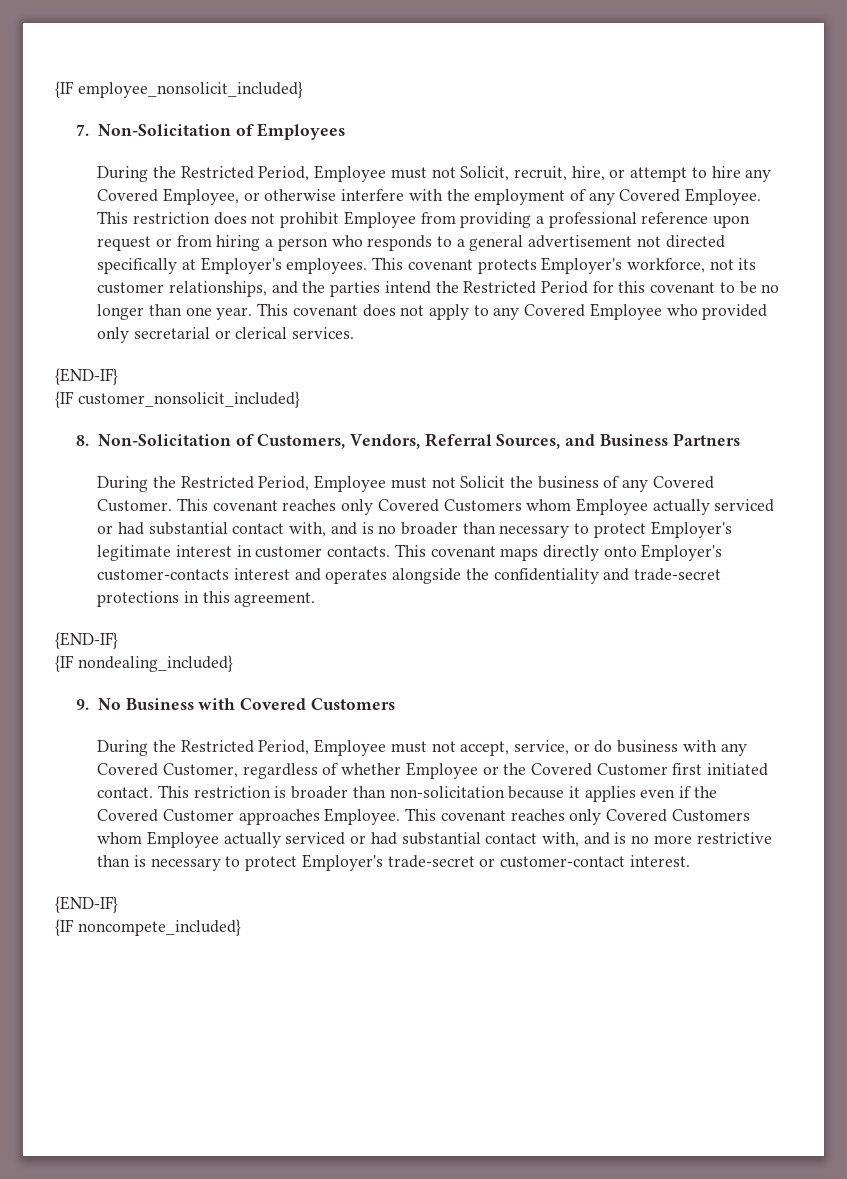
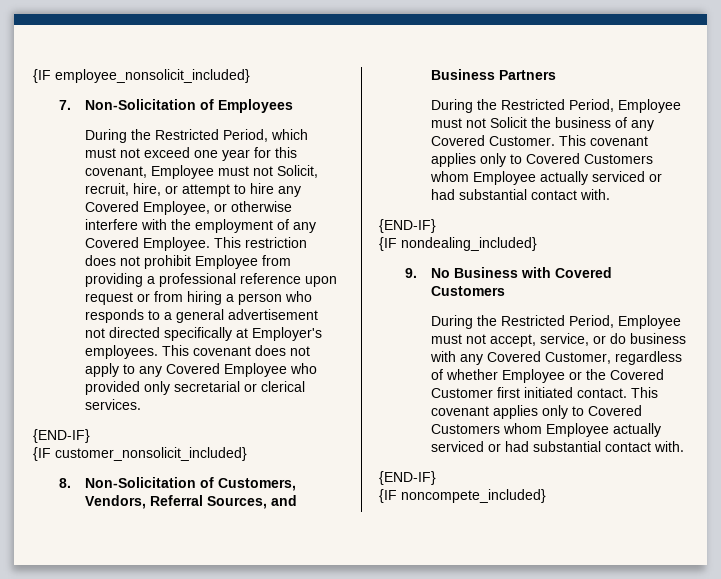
(310, 173) none -> [271,129,309,140] [85,147,298,161] [85,166,148,178] which must not exceed one year for this covenant,
[477,257,757,274] [97,281,780,297] [97,303,358,320] protects Employer's workforce, not its customer relationships, and the parties intend the Restricted Period for this covenant to be no longer than one year. This covenant -> (252, 351) none
[282,499,374,515] reaches only -> [431,153,523,167] applies only to
[289,521,732,538] [97,544,723,561] [97,568,721,584] [97,591,316,607] with, and is no broader than necessary to protect Employer's legitimate interest in customer contacts. This covenant maps directly onto Employer's customer-contacts interest and operates alongside the confidentiality and trade-secret protections in this agreement. -> [580,189,611,200] with.
[193,786,717,802] [97,808,602,825] restriction is broader than non-solicitation because it applies even if the Covered Customer approaches Employee. This covenant reaches only -> [431,405,585,419] covenant applies only to
[541,832,772,847] [97,854,690,871] with, and is no more restrictive than is necessary to protect Employer's trade-secret or customer-contact interest. -> [654,441,685,452] with.

